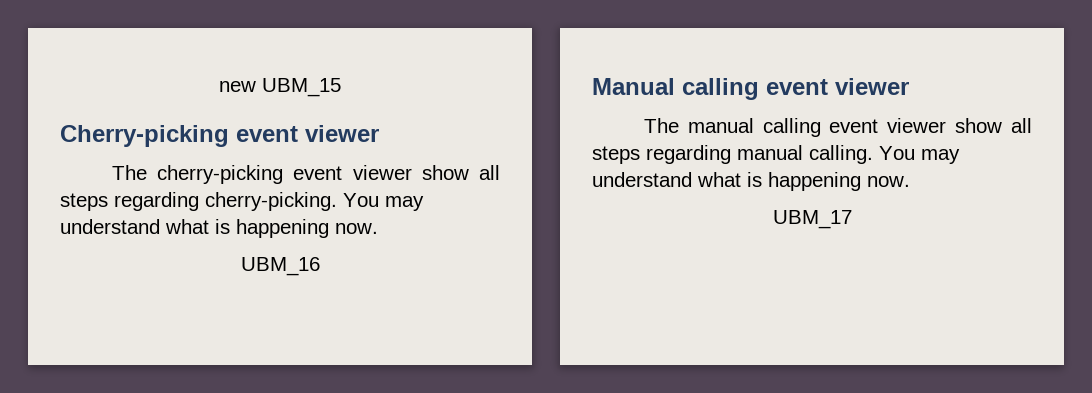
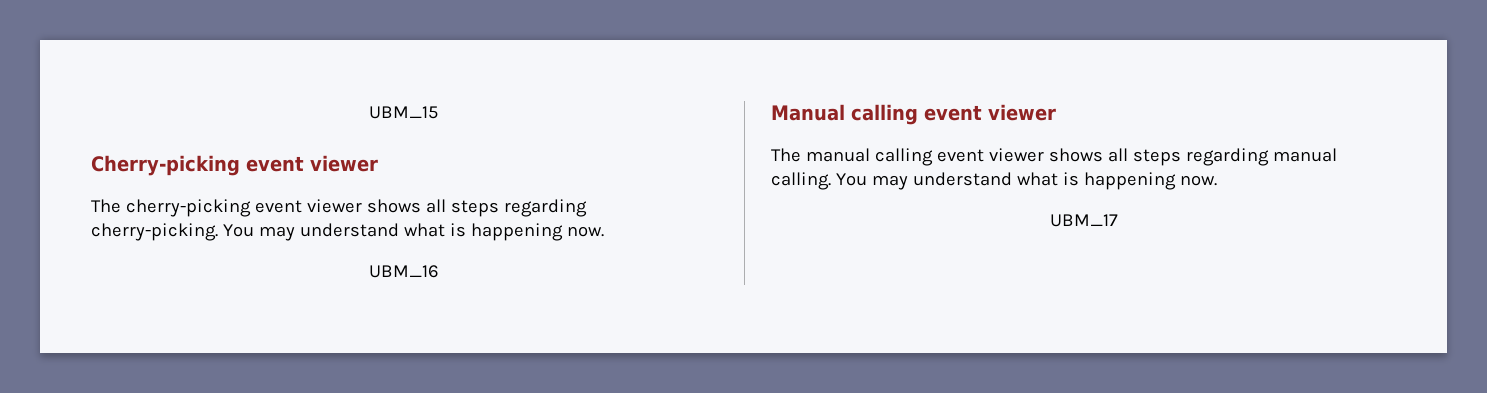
[219,81,256,92] new -> (369, 112) none
[421,165,469,180] show -> [366,199,421,213] shows
[955,118,1003,133] show -> [1048,148,1103,162] shows

